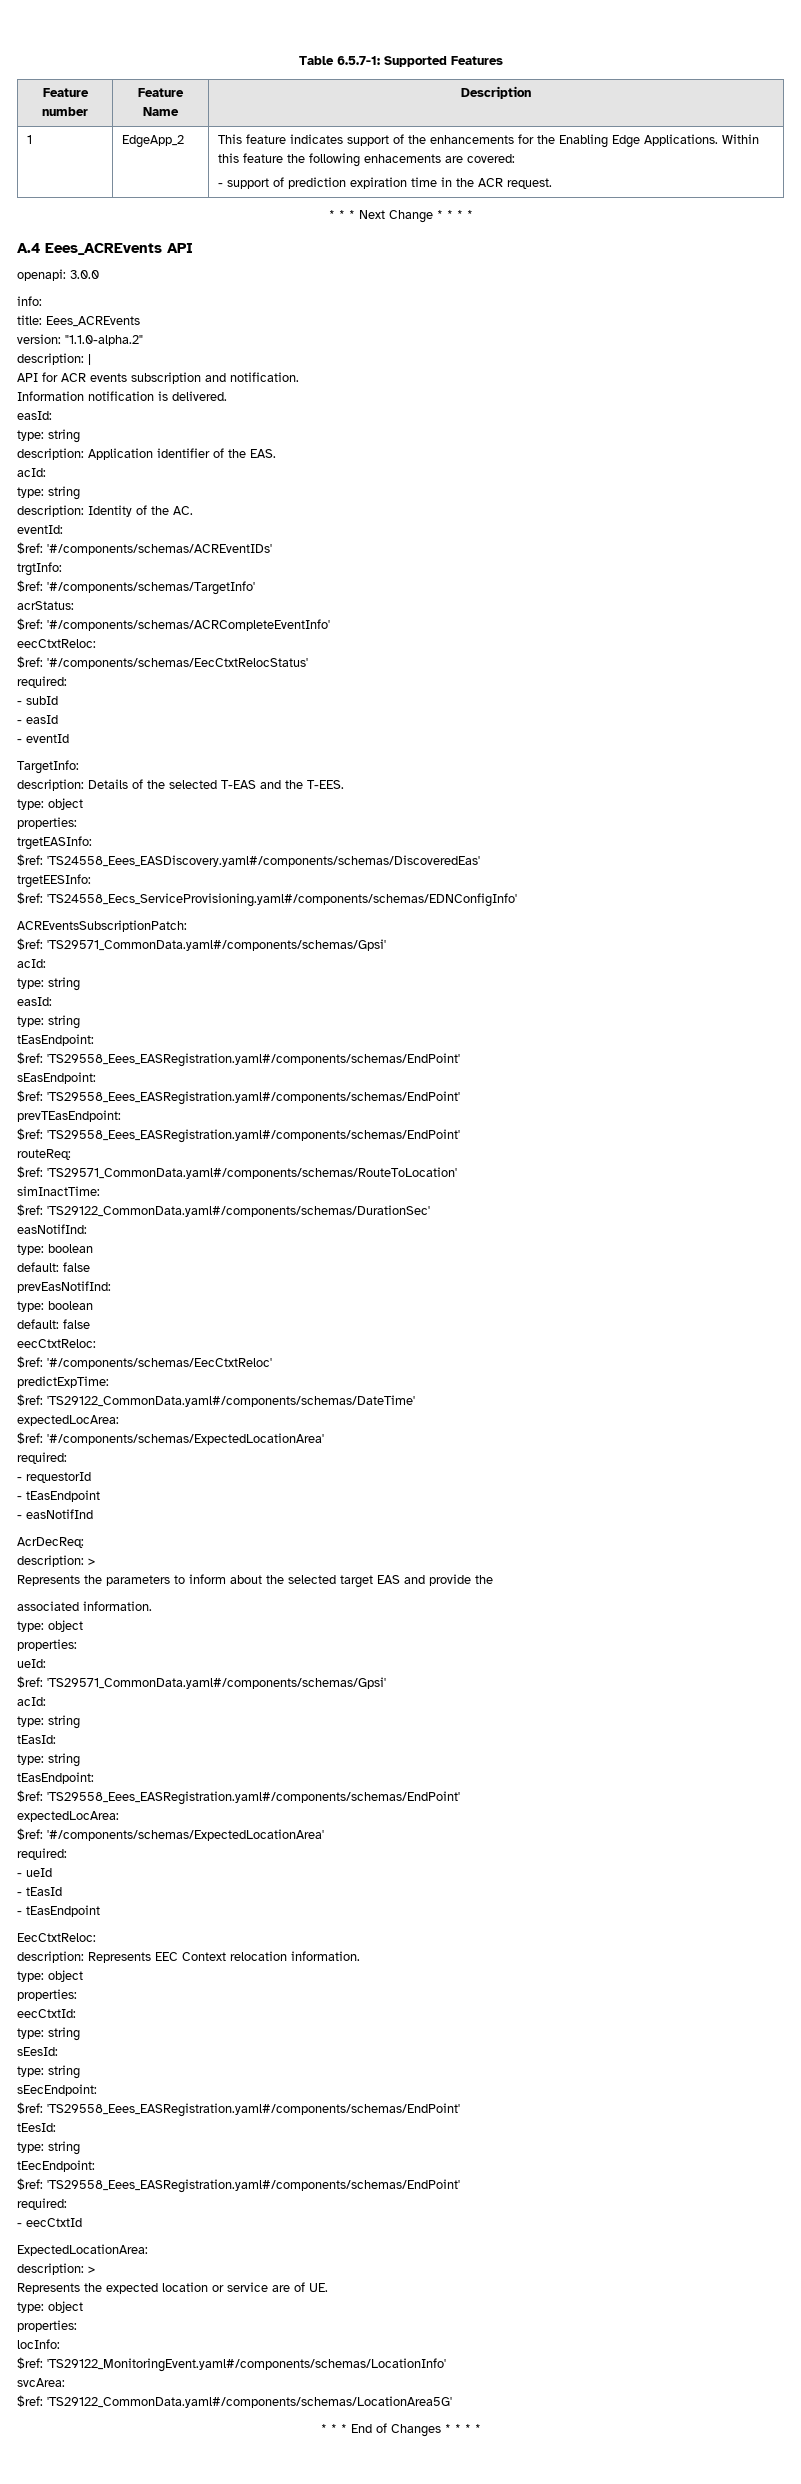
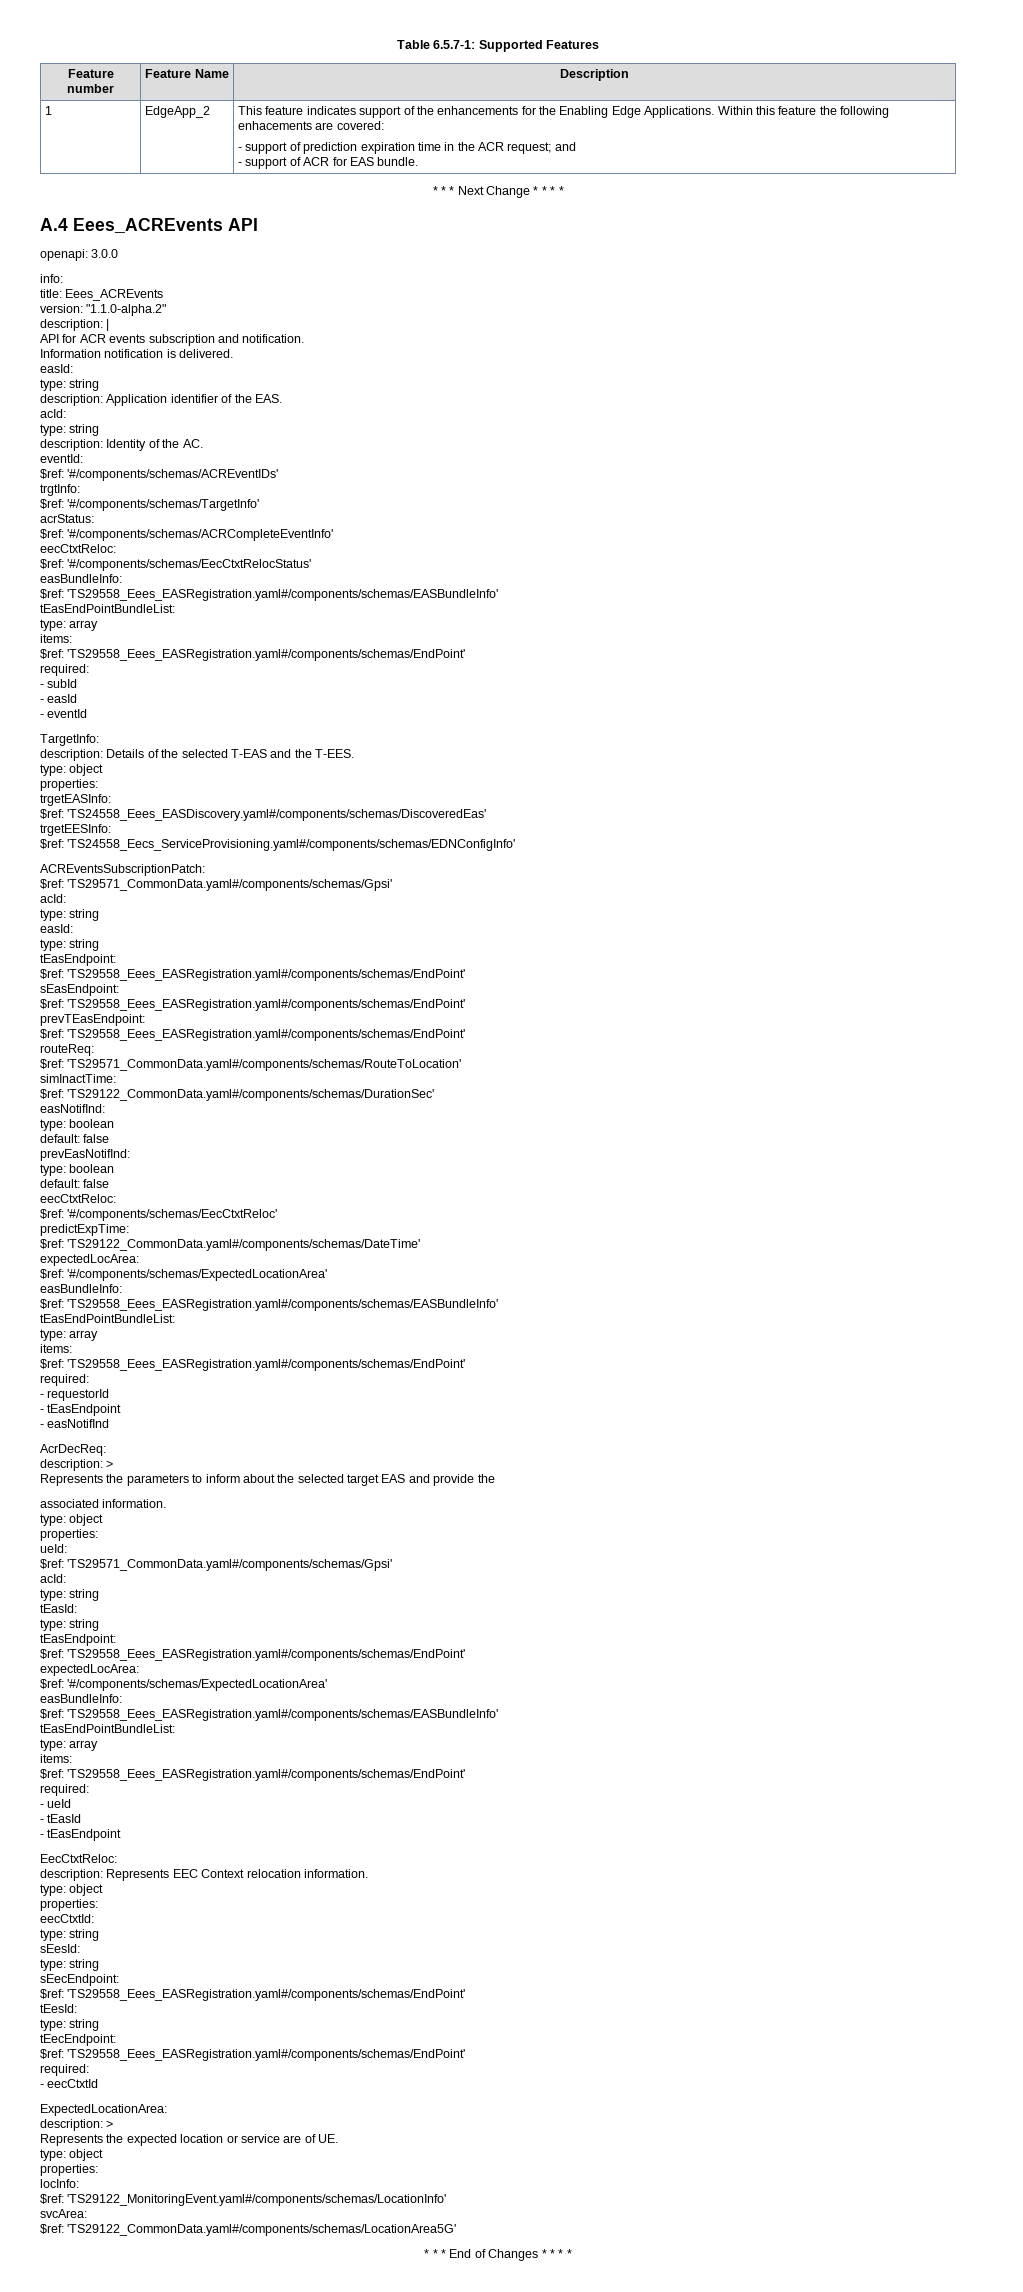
[506,178,552,189] request. -> [507,142,576,154] [238,157,419,169] request; and // - support of ACR for EAS bundle.
(308, 663) none -> [40,574,122,583] [40,589,499,601] [40,604,175,613] [40,619,99,631] [40,634,72,643] [40,649,466,661] // easBundleInfo: // $ref: 'TS29558_Eees_EASRegistration.yaml#/components/schemas/EASBundleInfo' // tEasEndPointBundleList: // type: array // items: // $ref: 'TS29558_Eees_EASRegistration.yaml#/components/schemas/EndPoint'
(324, 1439) none -> [40,1284,122,1293] [40,1299,499,1311] [40,1314,175,1323] [40,1329,99,1341] [40,1344,72,1353] [40,1359,466,1371] // easBundleInfo: // $ref: 'TS29558_Eees_EASRegistration.yaml#/components/schemas/EASBundleInfo' // tEasEndPointBundleList: // type: array // items: // $ref: 'TS29558_Eees_EASRegistration.yaml#/components/schemas/EndPoint'
(324, 1835) none -> [40,1694,122,1703] [40,1709,499,1721] [40,1724,175,1733] [40,1739,99,1751] [40,1754,72,1763] [40,1769,466,1781] // easBundleInfo: // $ref: 'TS29558_Eees_EASRegistration.yaml#/components/schemas/EASBundleInfo' // tEasEndPointBundleList: // type: array // items: // $ref: 'TS29558_Eees_EASRegistration.yaml#/components/schemas/EndPoint'

